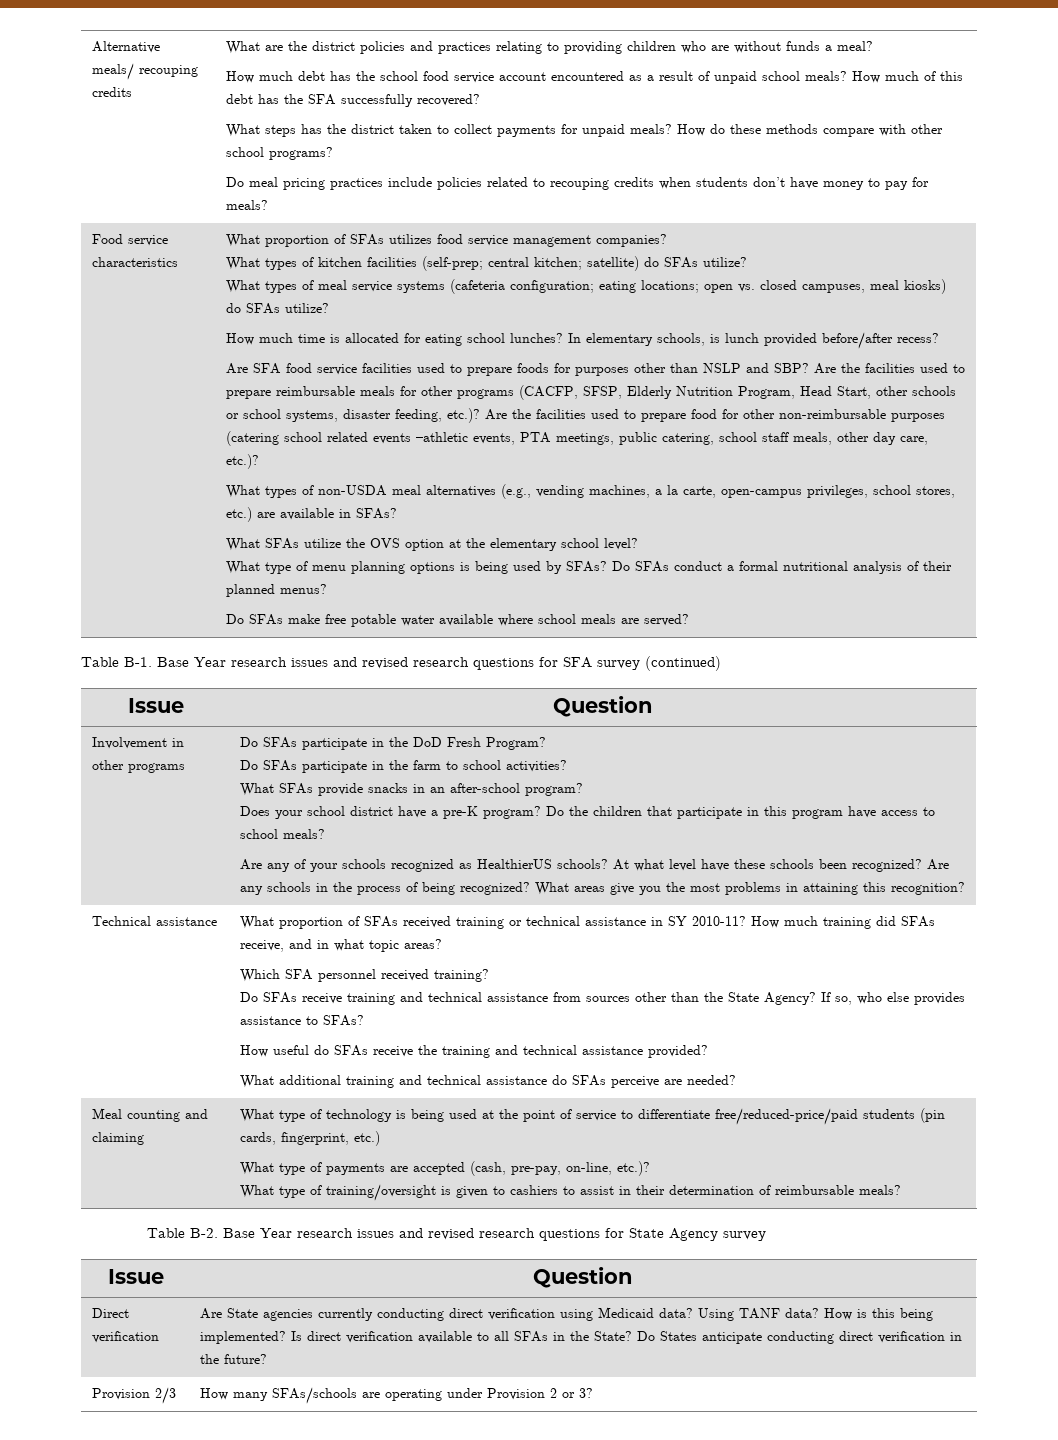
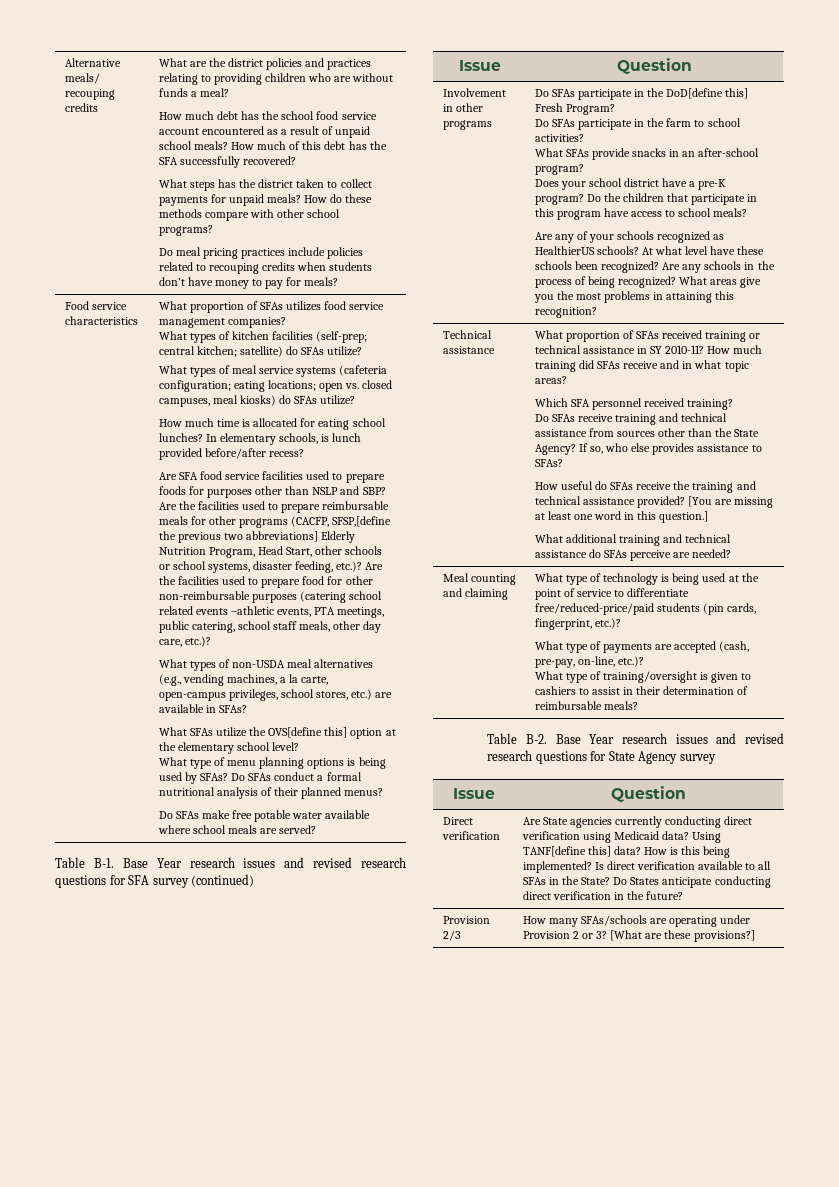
[583,386,623,399] SFSP, -> [332,516,392,527] [158,531,319,543] SFSP,[define the previous two abbreviations]
[370,538,401,548] OVS -> [268,727,348,738] OVS[define this]
[413,737,443,747] DoD -> [666,88,749,99] DoD[define this]
[240,940,285,952] receive, -> [623,361,659,369] receive
(709, 1051) none -> [688,496,774,508] [534,511,709,523] [You are missing at least one word in this question.]
[354,1131,381,1146] etc.) -> [594,618,621,629] etc.)?
[739,1308,781,1319] TANF -> [522,846,611,857] TANF[define this]
(594, 1393) none -> [610,930,755,942] [What are these provisions?]

